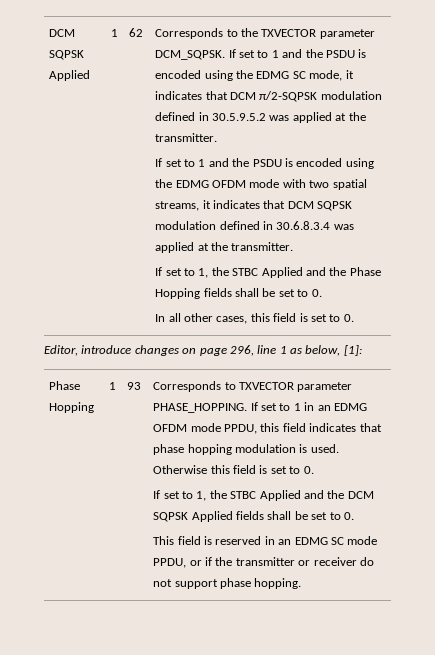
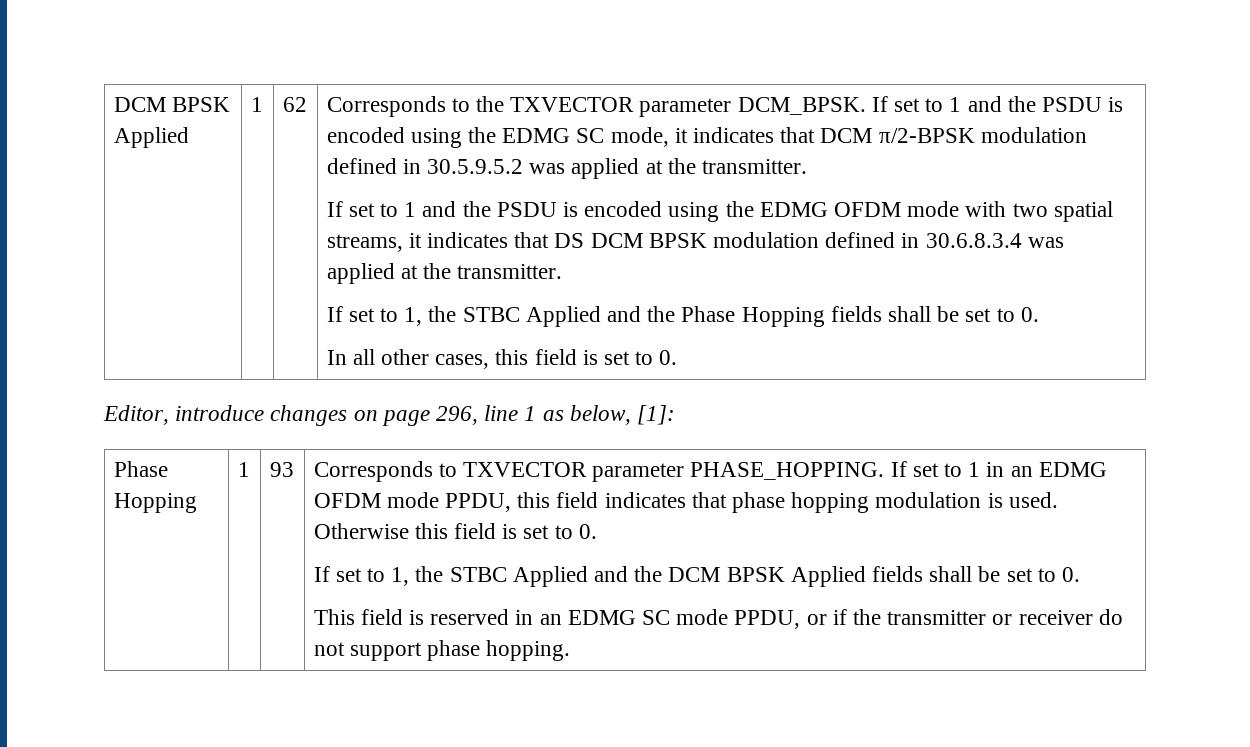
[49,29,76,37] [49,50,85,60] DCM SQPSK -> [113,97,230,112] DCM BPSK
[155,50,226,60] DCM_SQPSK. -> [737,97,866,115] DCM_BPSK.
[259,91,318,102] π/2-SQPSK -> [878,128,975,143] π/2-BPSK
[287,201,353,211] DCM SQPSK -> [554,233,707,248] DS DCM BPSK
[153,512,189,522] SQPSK -> [726,567,785,582] BPSK

